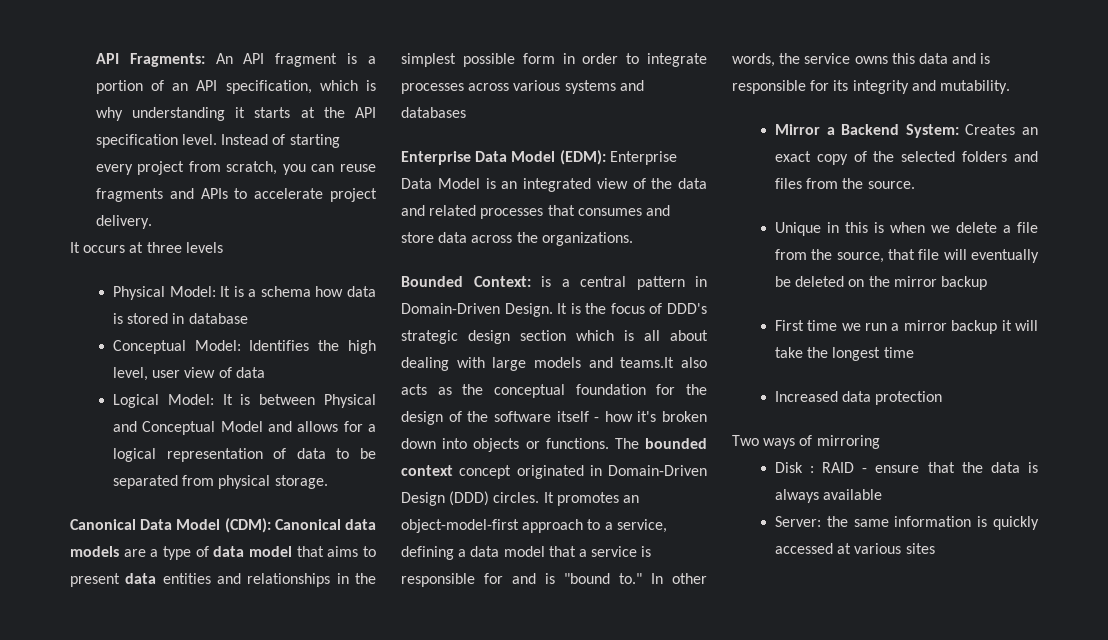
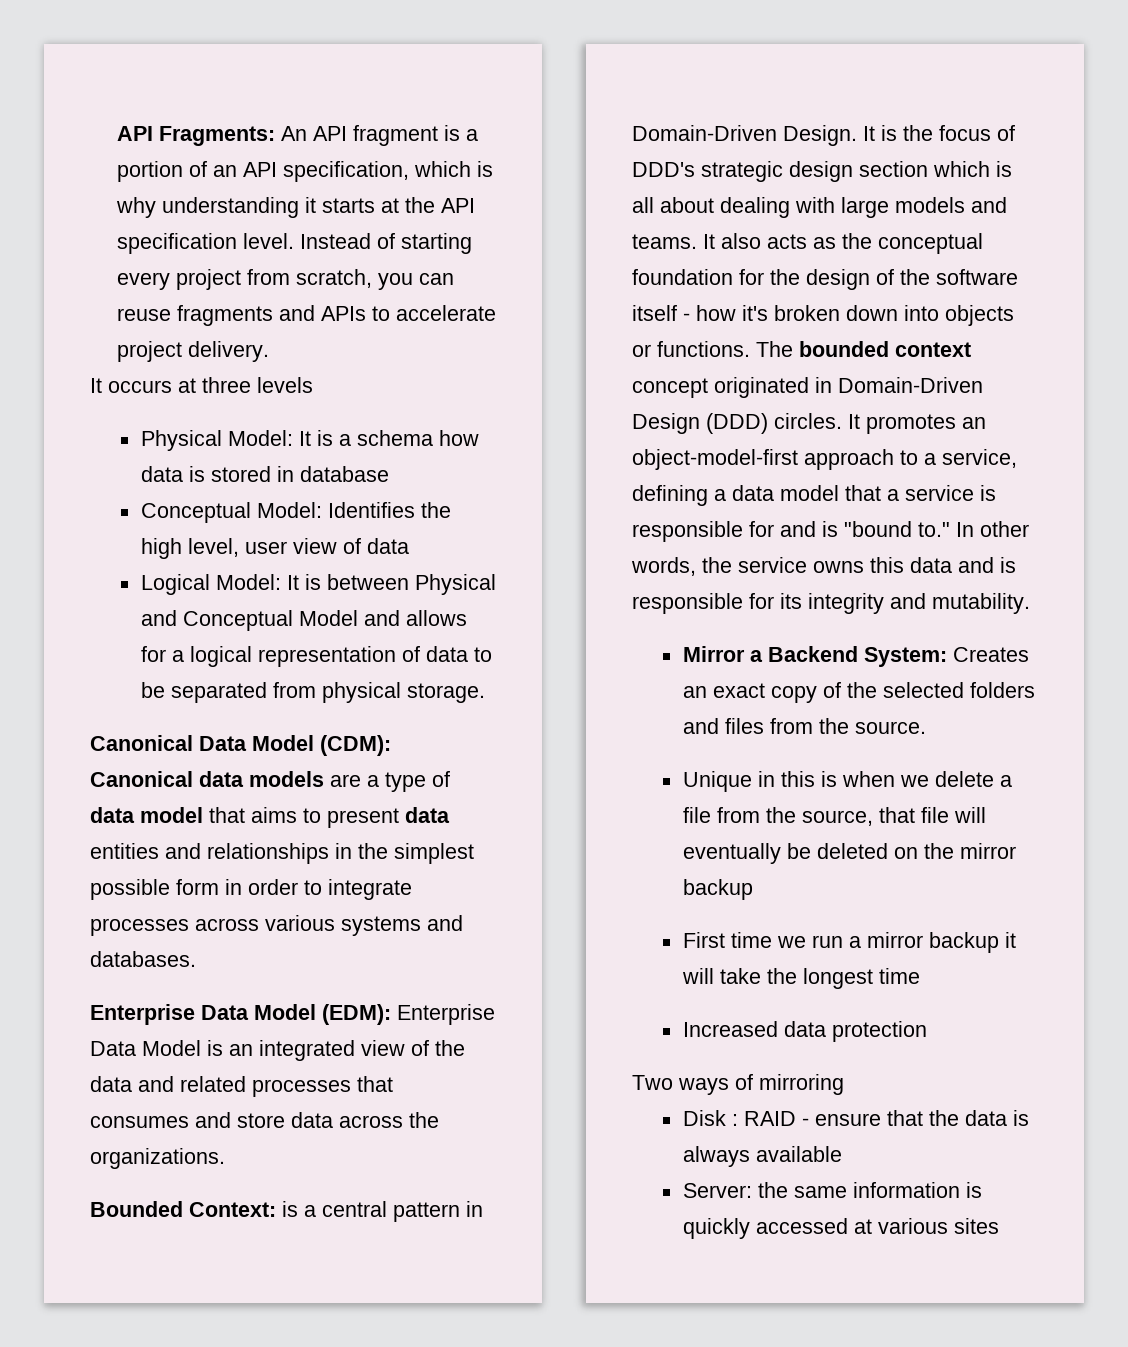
[401,107,466,118] databases -> [90,951,196,967] databases.
[620,357,675,368] teams.It -> [632,234,715,249] teams. It

